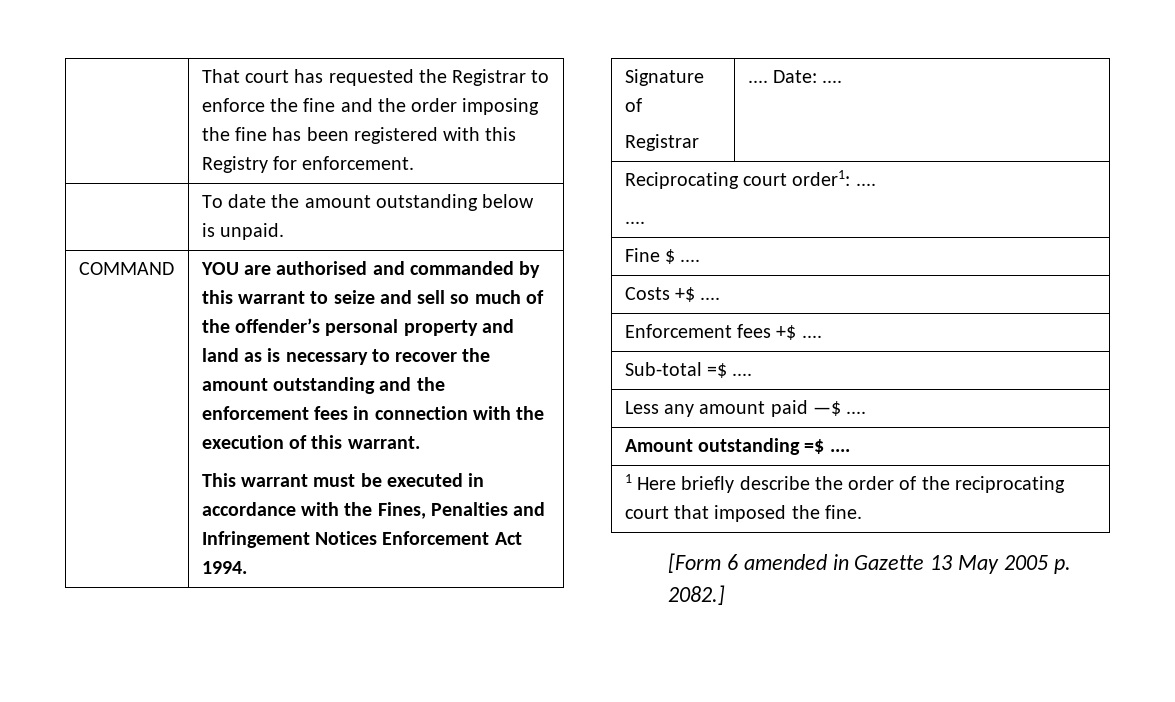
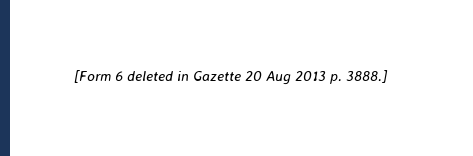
[201,69,550,86] [201,98,540,115] [201,127,517,144] [201,156,415,173] [201,194,535,211] [201,223,285,240] [78,262,174,275] [200,261,541,278] [201,290,544,304] [201,318,514,336] [201,348,491,365] [201,377,445,394] [201,406,545,420] [201,435,420,449] [201,473,485,487] [201,502,546,519] [201,531,522,548] [201,561,247,574] [624,69,704,86] [624,98,642,112] [624,134,699,151] [747,70,843,83] [624,170,876,189] [624,221,645,224] [624,248,701,264] [624,287,721,302] [624,324,822,340] [624,362,753,378] [624,400,867,417] [624,438,850,455] [624,474,1065,493] [624,505,862,522] | That court has requested the Registrar to enforce the fine and the order imposing the fine has been registered with this Registry for enforcement. // | To date the amount outstanding below is unpaid. // COMMAND | YOU are authorised and commanded by this warrant to seize and sell so much of the offender’s personal property and land as is necessary to recover the amount outstanding and the enforcement fees in connection with the execution of this warrant. // This warrant must be executed in accordance with the Fines, Penalties and Infringement Notices Enforcement Act 1994. // Signature of // Registrar | .... Date: .... // Reciprocating court order1: .... // .... // Fine $ .... // Costs +$ .... // Enforcement fees +$ .... // Sub-total =$ .... // Less any amount paid —$ .... // Amount outstanding =$ .... // 1 Here briefly describe the order of the reciprocating court that imposed the fine. // -> (73, 76) none
[743,554,827,570] amended -> [126,71,173,81] deleted
[930,555,1071,574] [668,585,726,605] 13 May 2005 p. 2082.] -> [244,70,388,85] 20 Aug 2013 p. 3888.]

